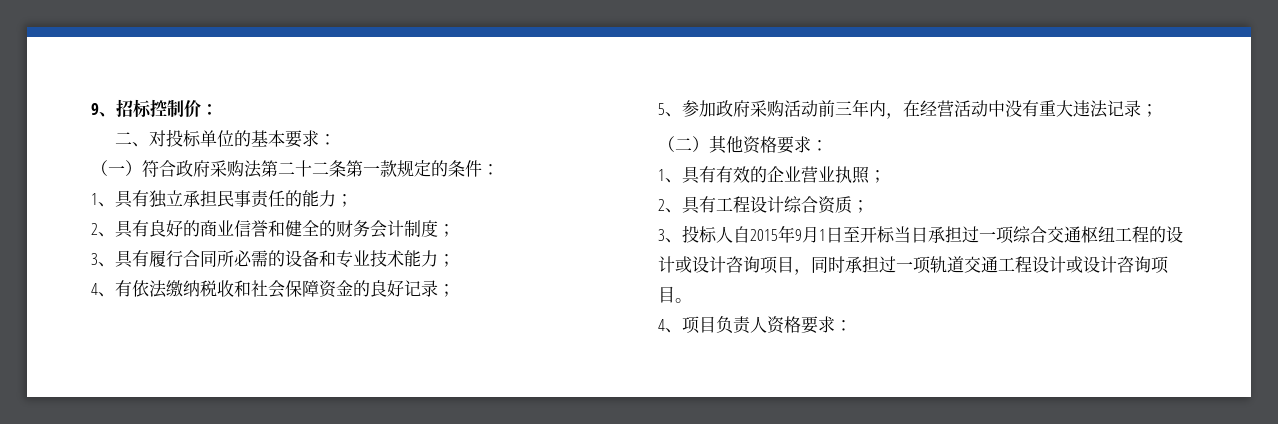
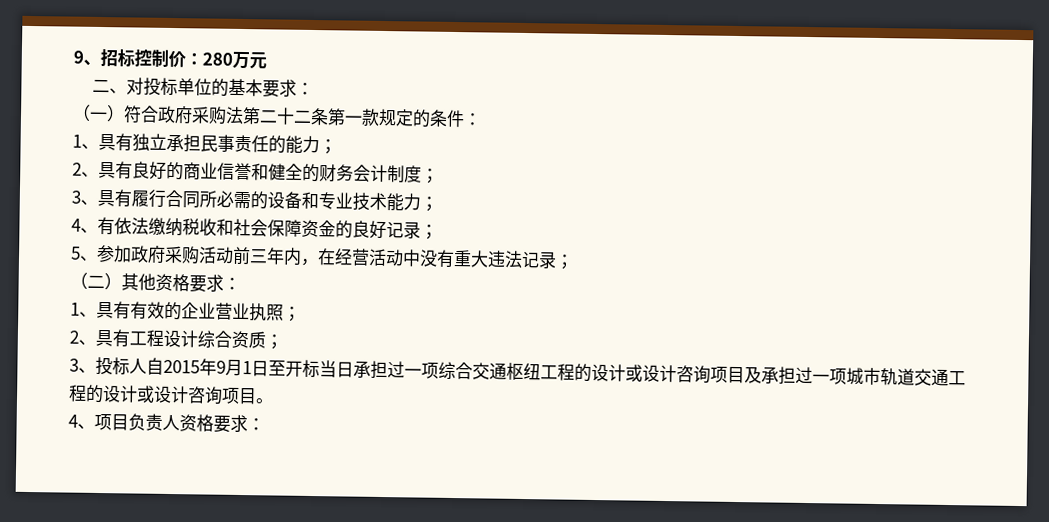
(218, 109) none -> [202,51,267,70] 280万元
[794,256,931,275] ，同时承担过一项 -> [744,366,881,386] 及承担过一项城市
(1032, 264) none -> [85,384,104,404] 的

